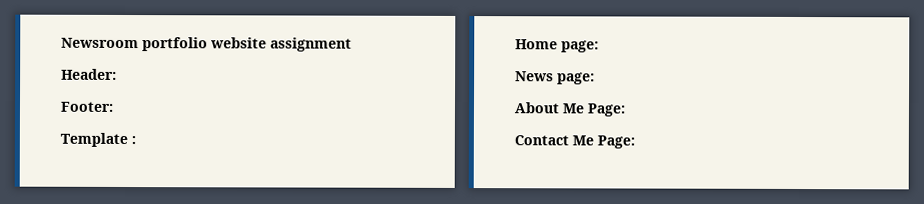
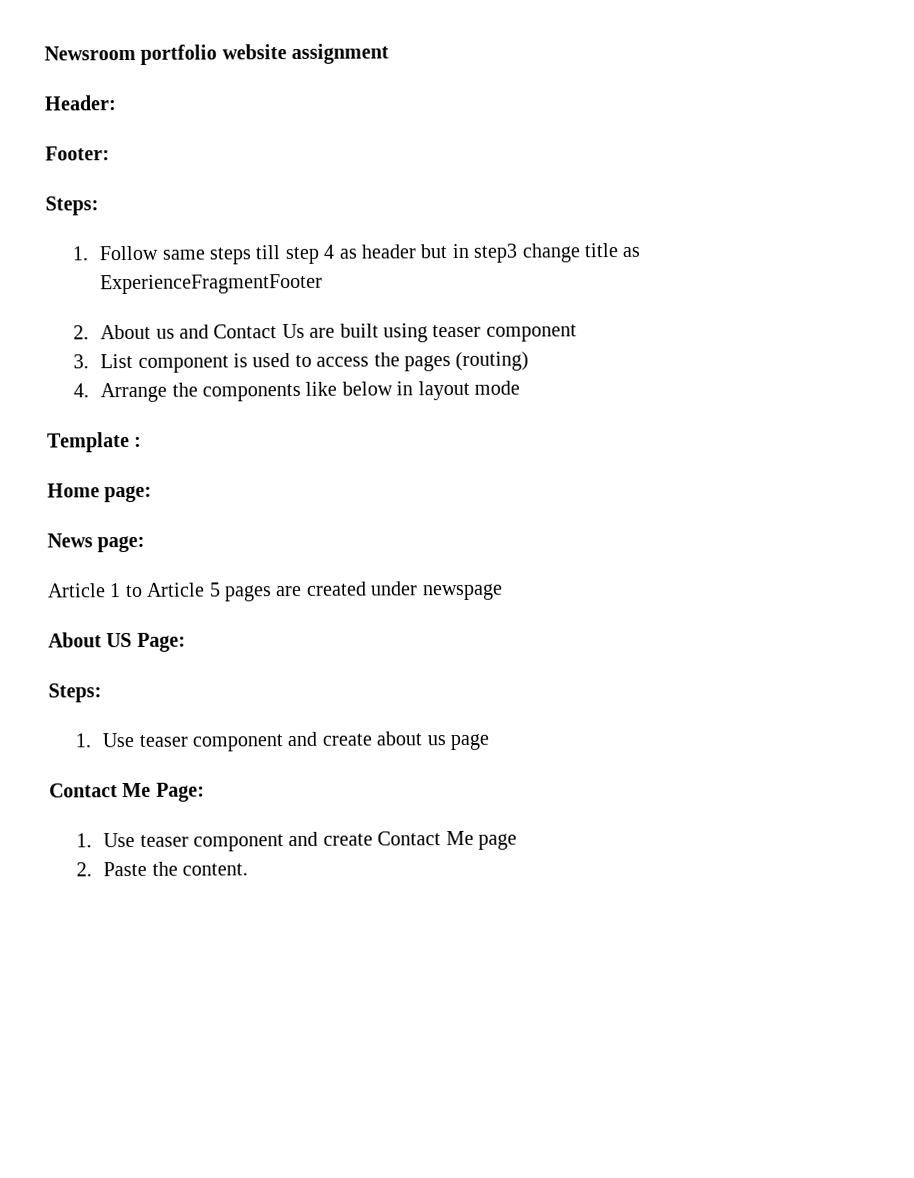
(113, 106) none -> [45,196,99,216] [72,243,641,265] [100,273,324,295] [73,323,577,343] [73,351,530,373] [73,380,521,403] // Steps: // 1. Follow same steps till step 4 as header but in step3 change title as ExperienceFragmentFooter // 2. About us and Contact Us are built using teaser component // 3. List component is used to access the pages (routing) // 4. Arrange the components like below in layout mode
[514,102,625,117] [514,135,635,149] // About Me Page: // Contact Me Page: -> [47,581,503,602] [48,632,186,652] [48,683,102,703] [75,731,490,752] [49,782,205,802] [76,830,518,852] [76,861,249,877] // Article 1 to Article 5 pages are created under newspage // About US Page: // Steps: // 1. Use teaser component and create about us page // Contact Me Page: // 1. Use teaser component and create Contact Me page // 2. Paste the content.

